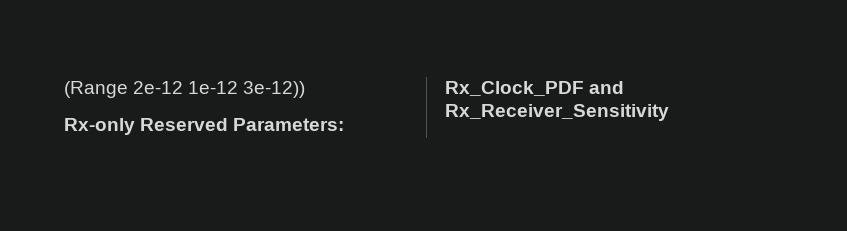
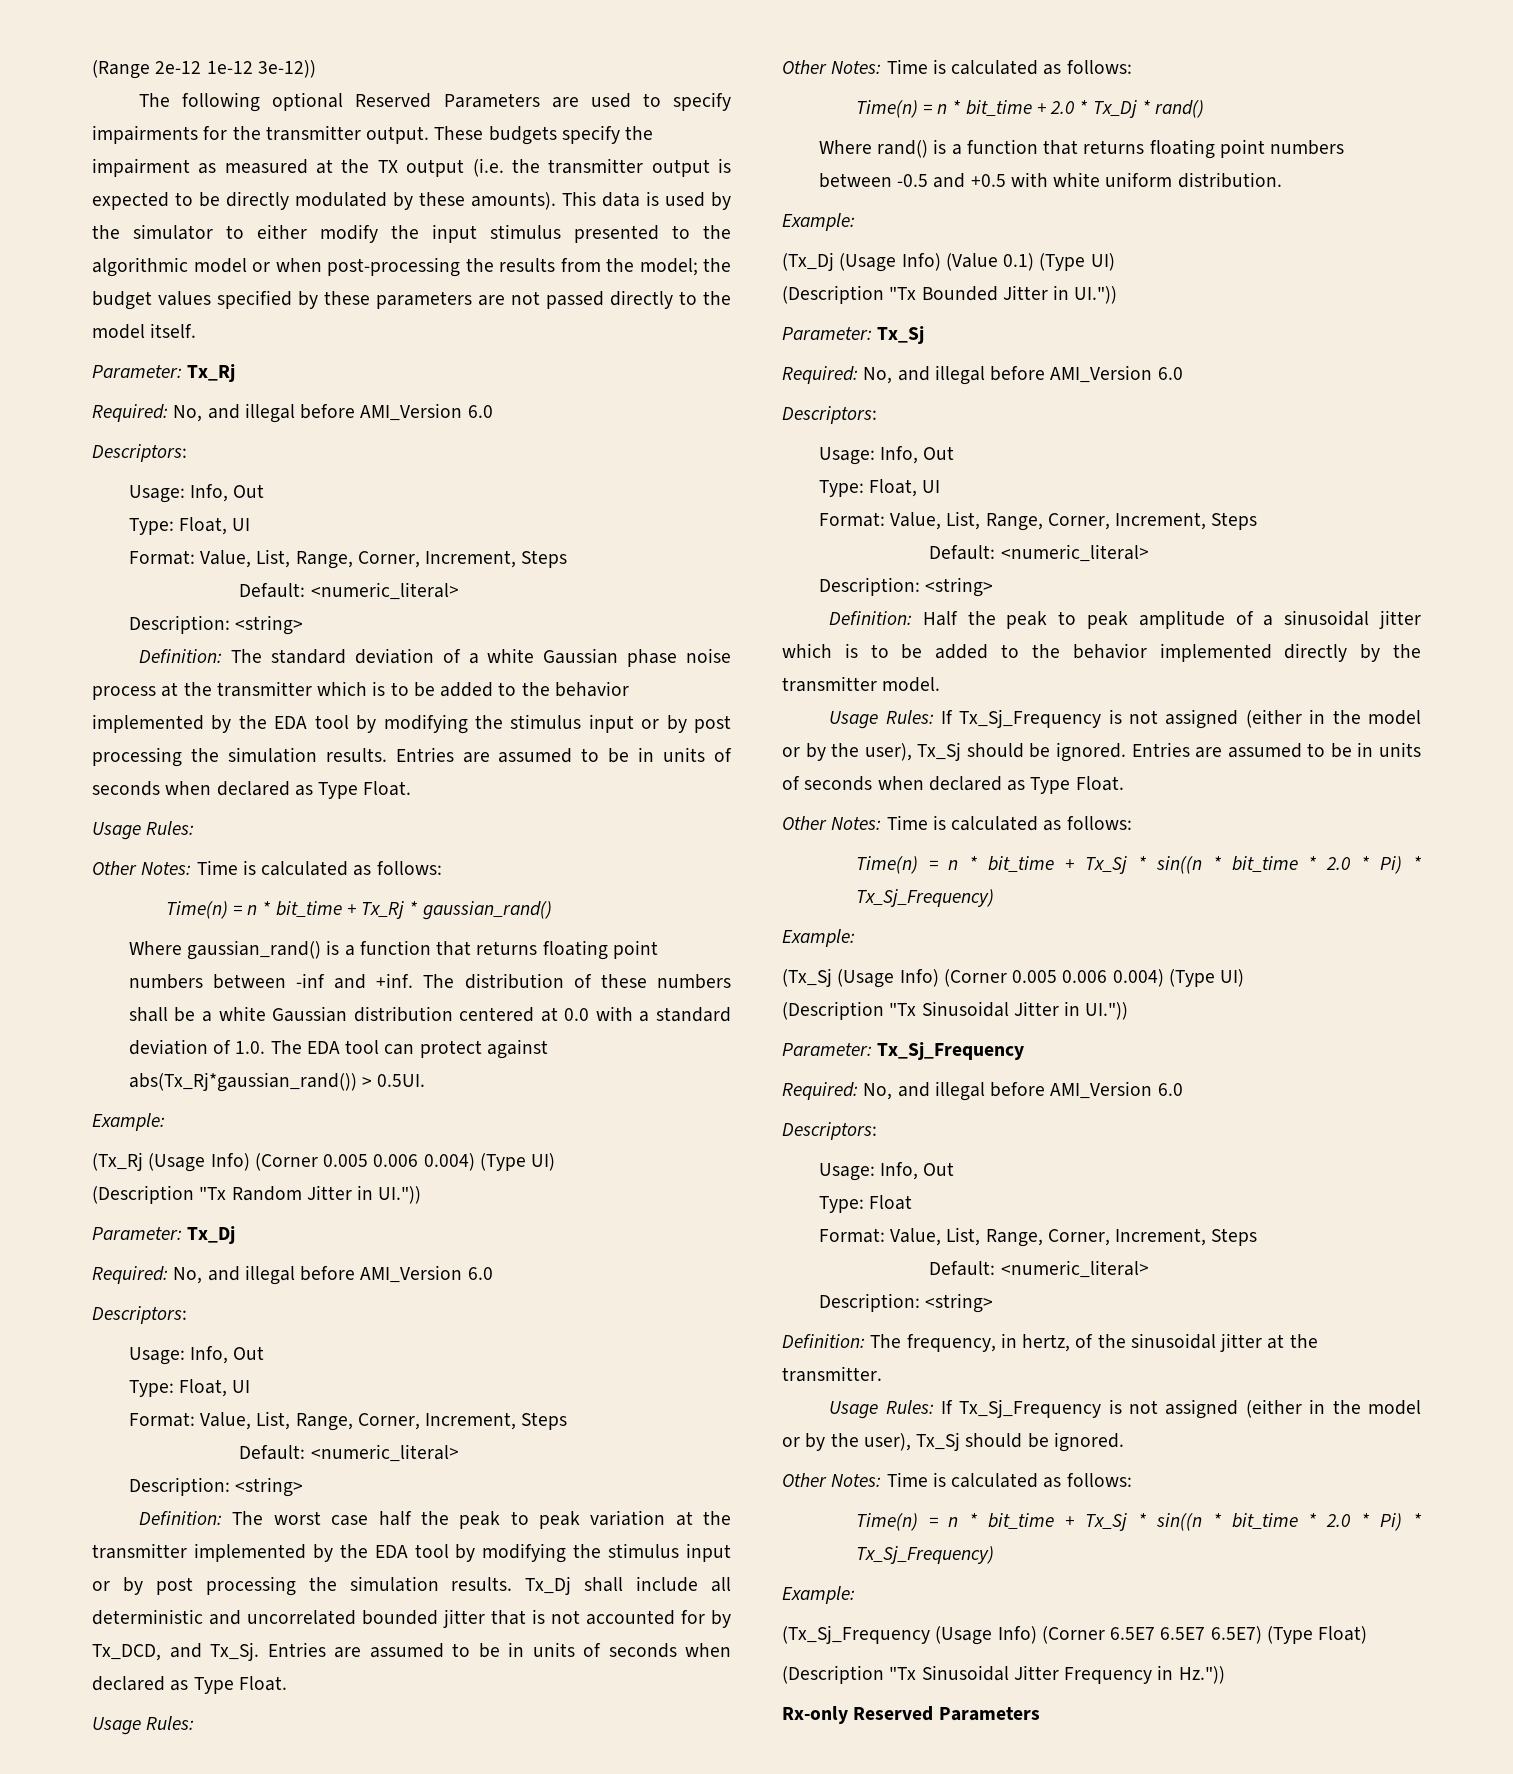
[64,118,345,135] [445,81,625,96] [445,104,669,121] Rx-only Reserved Parameters: Rx_Clock_PDF and Rx_Receiver_Sensitivity -> [139,92,731,112] [92,125,654,145] [92,158,732,177] [92,191,731,210] [92,224,731,243] [92,257,731,277] [92,290,731,310] [92,323,197,339] [92,364,236,382] [92,403,493,423] [92,444,187,462] [128,484,265,503] [128,517,251,535] [128,549,568,569] [239,582,458,600] [128,615,304,635] [139,648,731,667] [92,681,629,700] [92,714,731,734] [92,747,732,767] [92,781,412,799] [92,821,195,840] [92,860,442,876] [165,901,552,920] [128,940,658,960] [128,973,732,989] [128,1006,731,1022] [128,1039,548,1059] [128,1072,426,1092] [92,1113,165,1131] [92,1152,556,1172] [92,1185,422,1204] [92,1226,236,1244] [92,1265,493,1285] [92,1306,187,1324] [128,1346,265,1365] [128,1379,251,1397] [128,1411,568,1431] [239,1444,458,1462] [128,1477,304,1497] [139,1510,731,1529] [92,1543,731,1563] [92,1576,731,1596] [92,1609,731,1628] [92,1642,731,1661] [92,1676,287,1694] [92,1716,195,1735] [782,59,1132,75] [855,100,1205,118] [818,139,1345,159] [818,172,1282,188] [782,213,855,231] [782,252,1115,272] [782,285,1118,304] [782,326,925,344] [782,365,1183,385] [782,406,877,424] [818,446,955,465] [818,479,941,497] [818,511,1258,531] [929,544,1148,562] [818,577,994,597] [829,610,1421,629] [782,643,1421,662] [782,676,941,692] [829,709,1421,729] [782,742,1421,762] [782,776,1124,794] [782,815,1132,831] [855,856,1422,874] [855,889,994,907] [782,929,855,947] [782,968,1245,988] [782,1001,1129,1020] [782,1042,1025,1060] [782,1081,1183,1101] [782,1122,877,1140] [818,1162,955,1181] [818,1195,913,1213] [818,1227,1258,1247] [929,1260,1148,1278] [818,1293,994,1313] [782,1333,1318,1352] [782,1366,882,1382] [829,1399,1421,1419] [782,1432,1124,1452] [782,1472,1132,1488] [855,1513,1422,1531] [855,1546,994,1564] [782,1586,855,1604] [782,1625,1368,1645] [782,1665,1225,1684] [782,1706,1040,1724] The following optional Reserved Parameters are used to specify impairments for the transmitter output. These budgets specify the impairment as measured at the TX output (i.e. the transmitter output is expected to be directly modulated by these amounts). This data is used by the simulator to either modify the input stimulus presented to the algorithmic model or when post-processing the results from the model; the budget values specified by these parameters are not passed directly to the model itself. // Parameter: Tx_Rj // Required: No, and illegal before AMI_Version 6.0 // Descriptors: // Usage: Info, Out // Type: Float, UI // Format: Value, List, Range, Corner, Increment, Steps // Default: <numeric_literal> // Description: <string> // Definition: The standard deviation of a white Gaussian phase noise process at the transmitter which is to be added to the behavior implemented by the EDA tool by modifying the stimulus input or by post processing the simulation results. Entries are assumed to be in units of seconds when declared as Type Float. // Usage Rules: // Other Notes: Time is calculated as follows: // Time(n) = n * bit_time + Tx_Rj * gaussian_rand() // Where gaussian_rand() is a function that returns floating point numbers between -inf and +inf. The distribution of these numbers shall be a white Gaussian distribution centered at 0.0 with a standard deviation of 1.0. The EDA tool can protect against abs(Tx_Rj*gaussian_rand()) > 0.5UI. // Example: // (Tx_Rj (Usage Info) (Corner 0.005 0.006 0.004) (Type UI) // (Description "Tx Random Jitter in UI.")) // Parameter: Tx_Dj // Required: No, and illegal before AMI_Version 6.0 // Descriptors: // Usage: Info, Out // Type: Float, UI // Format: Value, List, Range, Corner, Increment, Steps // Default: <numeric_literal> // Description: <string> // Definition: The worst case half the peak to peak variation at the transmitter implemented by the EDA tool by modifying the stimulus input or by post processing the simulation results. Tx_Dj shall include all deterministic and uncorrelated bounded jitter that is not accounted for by Tx_DCD, and Tx_Sj. Entries are assumed to be in units of seconds when declared as Type Float. // Usage Rules: // Other Notes: Time is calculated as follows: // Time(n) = n * bit_time + 2.0 * Tx_Dj * rand() // Where rand() is a function that returns floating point numbers between -0.5 and +0.5 with white uniform distribution. // Example: // (Tx_Dj (Usage Info) (Value 0.1) (Type UI) // (Description "Tx Bounded Jitter in UI.")) // Parameter: Tx_Sj // Required: No, and illegal before AMI_Version 6.0 // Descriptors: // Usage: Info, Out // Type: Float, UI // Format: Value, List, Range, Corner, Increment, Steps // Default: <numeric_literal> // Description: <string> // Definition: Half the peak to peak amplitude of a sinusoidal jitter which is to be added to the behavior implemented directly by the transmitter model. // Usage Rules: If Tx_Sj_Frequency is not assigned (either in the model or by the user), Tx_Sj should be ignored. Entries are assumed to be in units of seconds when declared as Type Float. // Other Notes: Time is calculated as follows: // Time(n) = n * bit_time + Tx_Sj * sin((n * bit_time * 2.0 * Pi) * Tx_Sj_Frequency) // Example: // (Tx_Sj (Usage Info) (Corner 0.005 0.006 0.004) (Type UI) // (Description "Tx Sinusoidal Jitter in UI.")) // Parameter: Tx_Sj_Frequency // Required: No, and illegal before AMI_Version 6.0 // Descriptors: // Usage: Info, Out // Type: Float // Format: Value, List, Range, Corner, Increment, Steps // Default: <numeric_literal> // Description: <string> // Definition: The frequency, in hertz, of the sinusoidal jitter at the transmitter. // Usage Rules: If Tx_Sj_Frequency is not assigned (either in the model or by the user), Tx_Sj should be ignored. // Other Notes: Time is calculated as follows: // Time(n) = n * bit_time + Tx_Sj * sin((n * bit_time * 2.0 * Pi) * Tx_Sj_Frequency) // Example: // (Tx_Sj_Frequency (Usage Info) (Corner 6.5E7 6.5E7 6.5E7) (Type Float) // (Description "Tx Sinusoidal Jitter Frequency in Hz.")) // Rx-only Reserved Parameters

